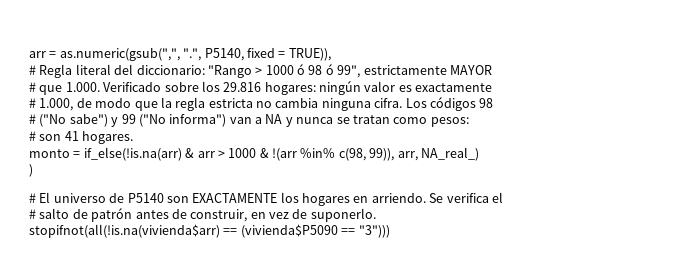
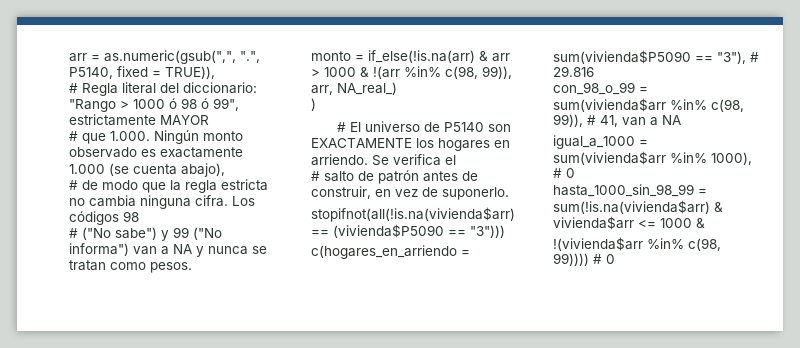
[103,80,493,95] [29,98,74,111] Verificado sobre los 29.816 hogares: ningún valor es exactamente // # 1.000, -> [154,130,243,144] [69,147,243,158] [69,163,225,177] [69,180,78,190] Ningún monto observado es exactamente 1.000 (se cuenta abajo), // #
[430,117,469,127] [29,131,134,144] pesos: // # son 41 hogares. -> [150,262,192,273] pesos.
(390, 231) none -> [311,245,470,259] [553,50,759,64] [553,66,594,77] [553,82,648,95] [553,98,744,112] [553,114,681,127] [553,135,648,149] [553,151,752,165] [553,168,575,178] [553,184,707,197] [553,200,723,214] [553,216,705,230] [553,237,721,251] [553,253,615,266] // c(hogares_en_arriendo = sum(vivienda$P5090 == "3"), # 29.816 // con_98_o_99 = sum(vivienda$arr %in% c(98, 99)), # 41, van a NA // igual_a_1000 = sum(vivienda$arr %in% 1000), # 0 // hasta_1000_sin_98_99 = sum(!is.na(vivienda$arr) & vivienda$arr <= 1000 & // !(vivienda$arr %in% c(98, 99)))) # 0

